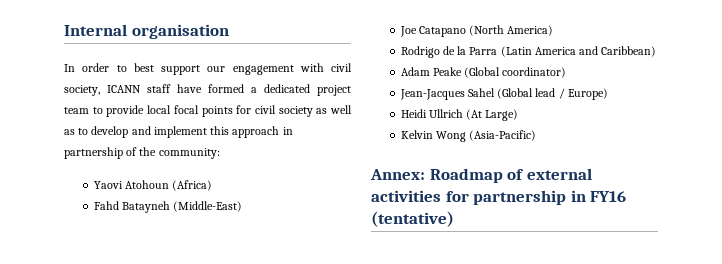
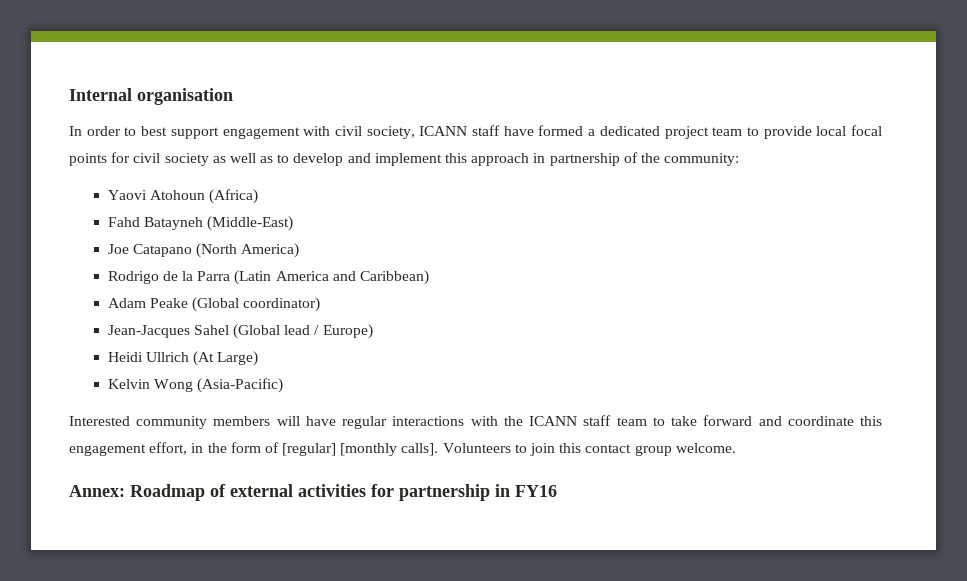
[207,66,226,72] our -> (219, 133) none
(537, 135) none -> [69,415,883,429] [69,442,736,456] // Interested community members will have regular interactions with the ICANN staff team to take forward and coordinate this engagement effort, in the form of [regular] [monthly calls]. Volunteers to join this contact group welcome.
[371,211,454,227] (tentative) -> (557, 491) none

